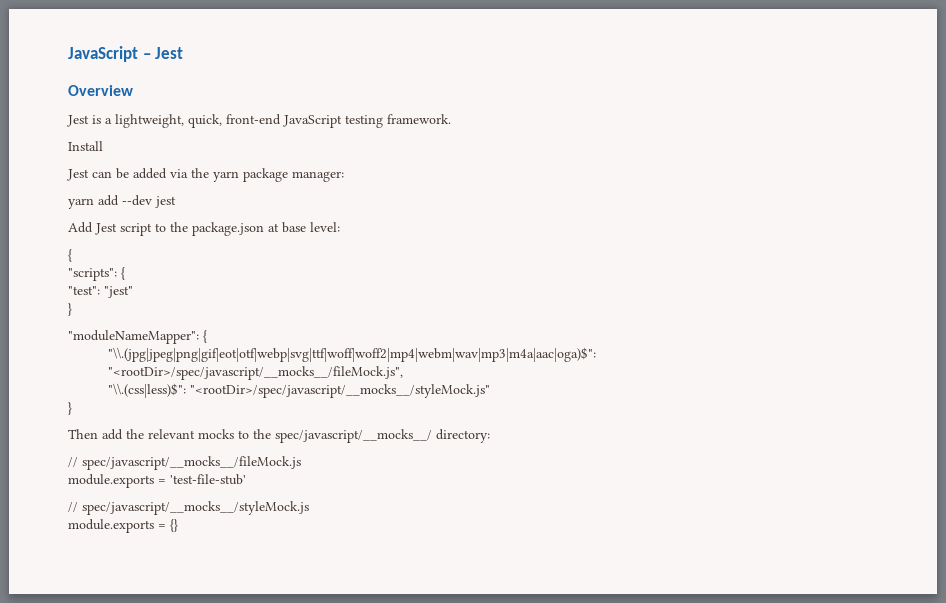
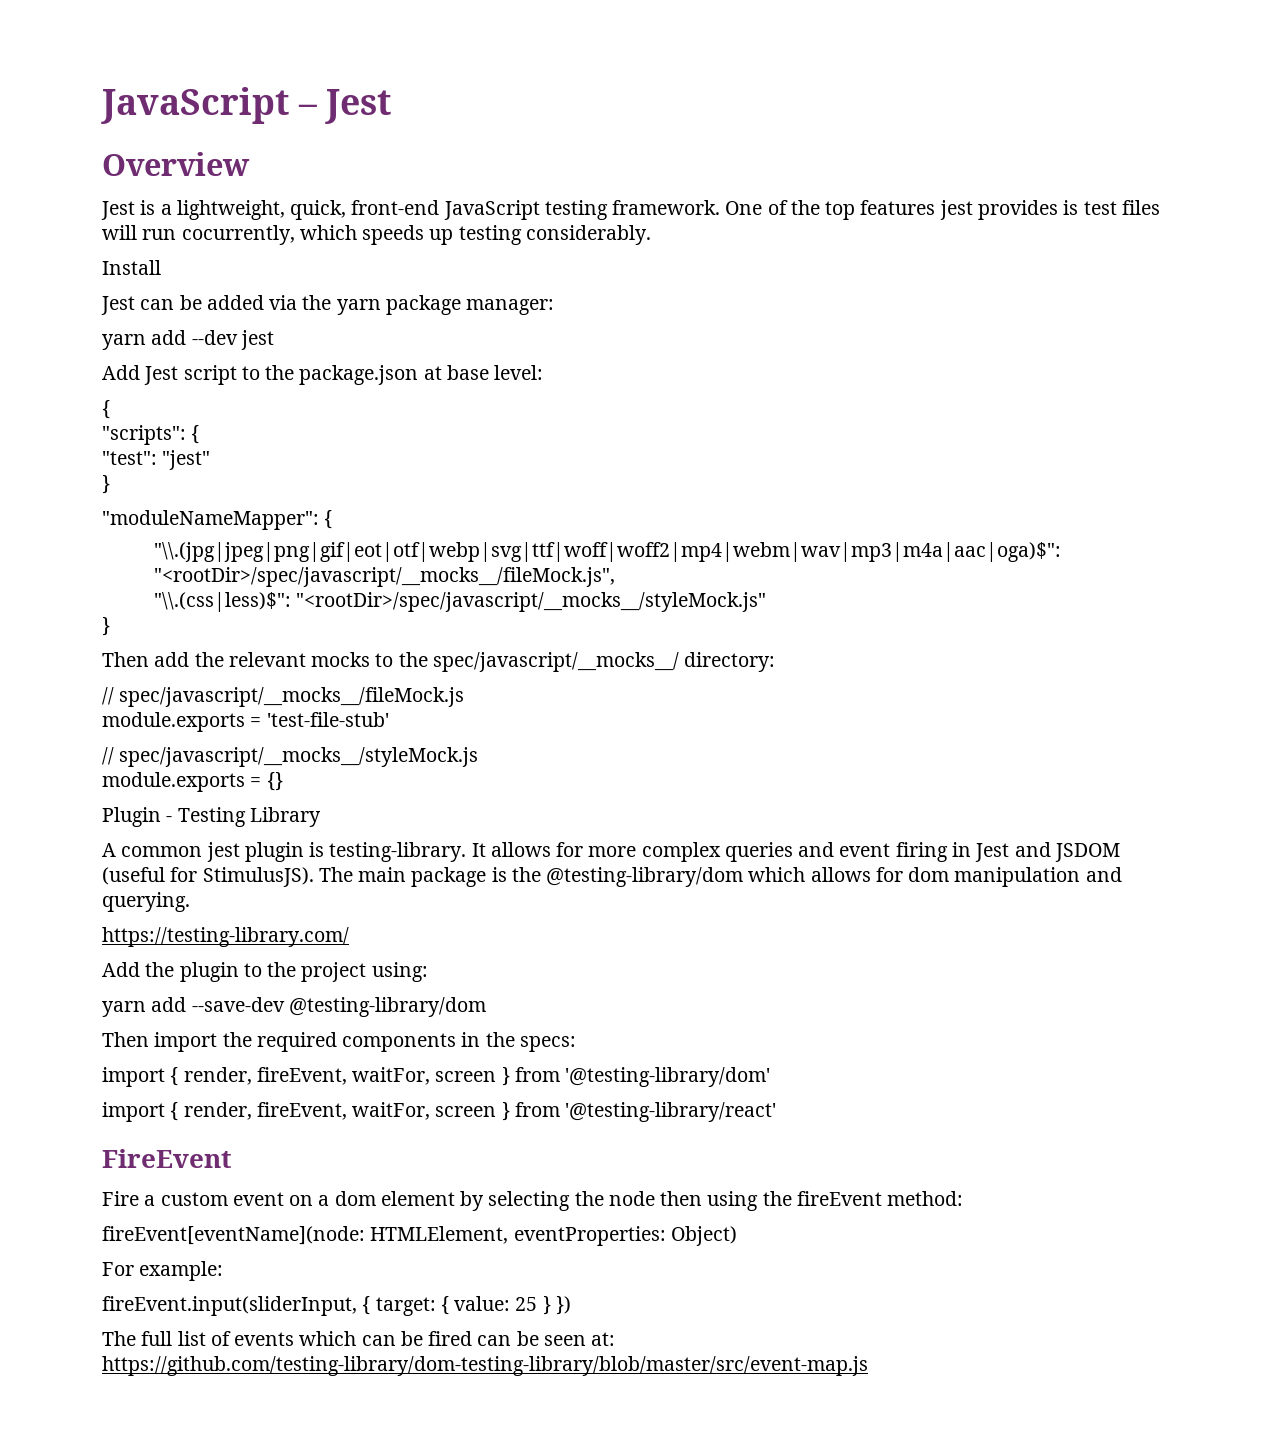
(451, 119) none -> [725,200,1160,220] [102,225,651,245] One of the top features jest provides is test files will run cocurrently, which speeds up testing considerably.
(178, 525) none -> [102,807,321,827] [102,842,1120,862] [102,867,1122,887] [102,892,190,912] [102,927,349,947] [102,962,428,982] [102,997,486,1017] [102,1032,576,1052] [102,1067,771,1087] [102,1102,777,1122] [102,1149,232,1168] [102,1191,964,1211] [102,1226,737,1246] [102,1261,224,1281] [102,1296,571,1316] [102,1331,616,1346] [102,1356,868,1376] // Plugin - Testing Library // A common jest plugin is testing-library. It allows for more complex queries and event firing in Jest and JSDOM (useful for StimulusJS). The main package is the @testing-library/dom which allows for dom manipulation and querying. // https://testing-library.com/ // Add the plugin to the project using: // yarn add --save-dev @testing-library/dom // Then import the required components in the specs: // import { render, fireEvent, waitFor, screen } from '@testing-library/dom' // import { render, fireEvent, waitFor, screen } from '@testing-library/react' // FireEvent // Fire a custom event on a dom element by selecting the node then using the fireEvent method: // fireEvent[eventName](node: HTMLElement, eventProperties: Object) // For example: // fireEvent.input(sliderInput, { target: { value: 25 } }) // The full list of events which can be fired can be seen at: https://github.com/testing-library/dom-testing-library/blob/master/src/event-map.js

